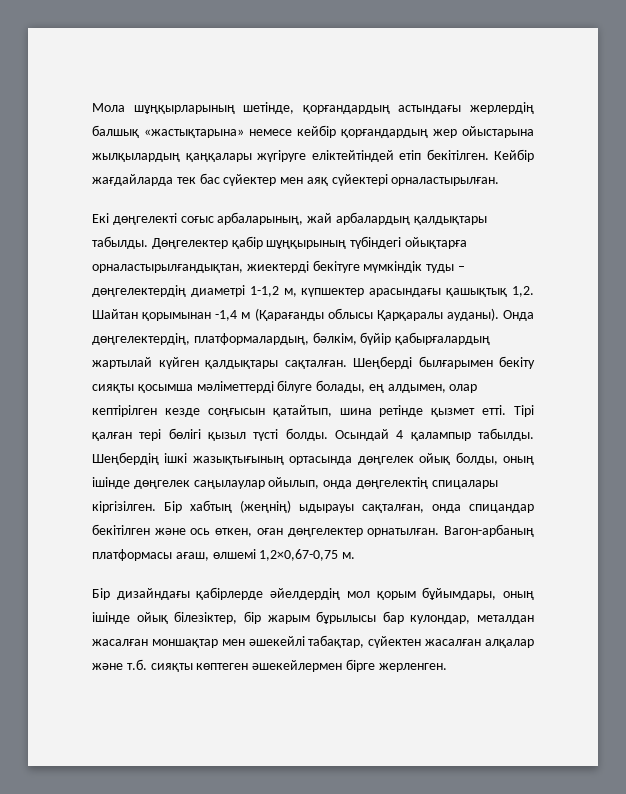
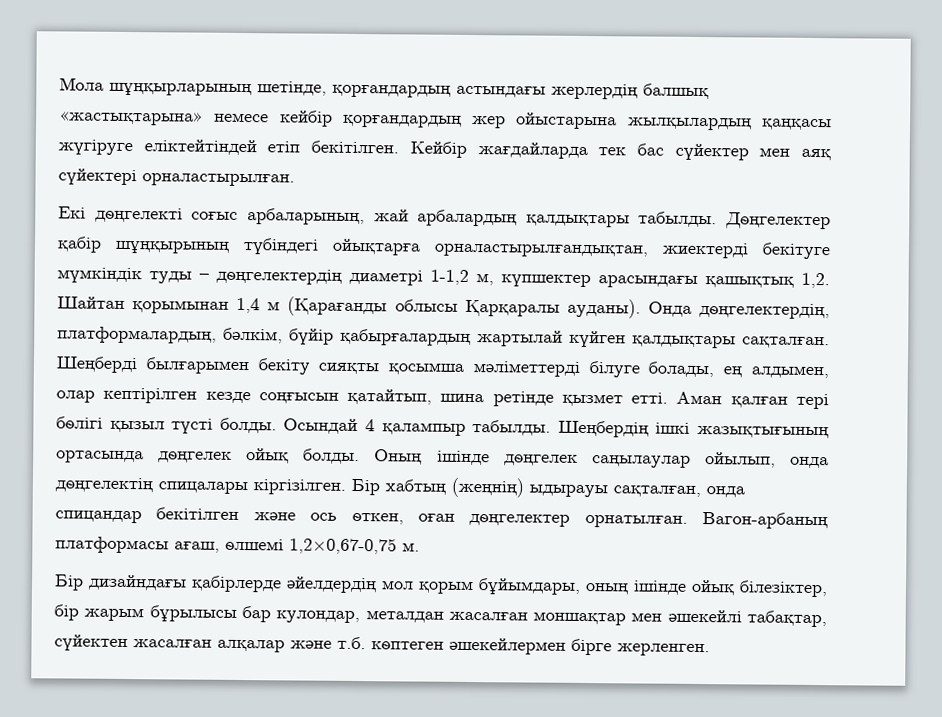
[185,153,252,162] қаңқалары -> [762,118,832,131] қаңқасы
[215,310,238,321] -1,4 -> [236,297,261,314] 1,4
[514,405,534,417] Тірі -> [676,391,723,405] Аман
[455,452,534,465] болды, оның -> [303,448,423,465] болды. Оның
[150,663,193,672] сияқты -> (366, 643) none

